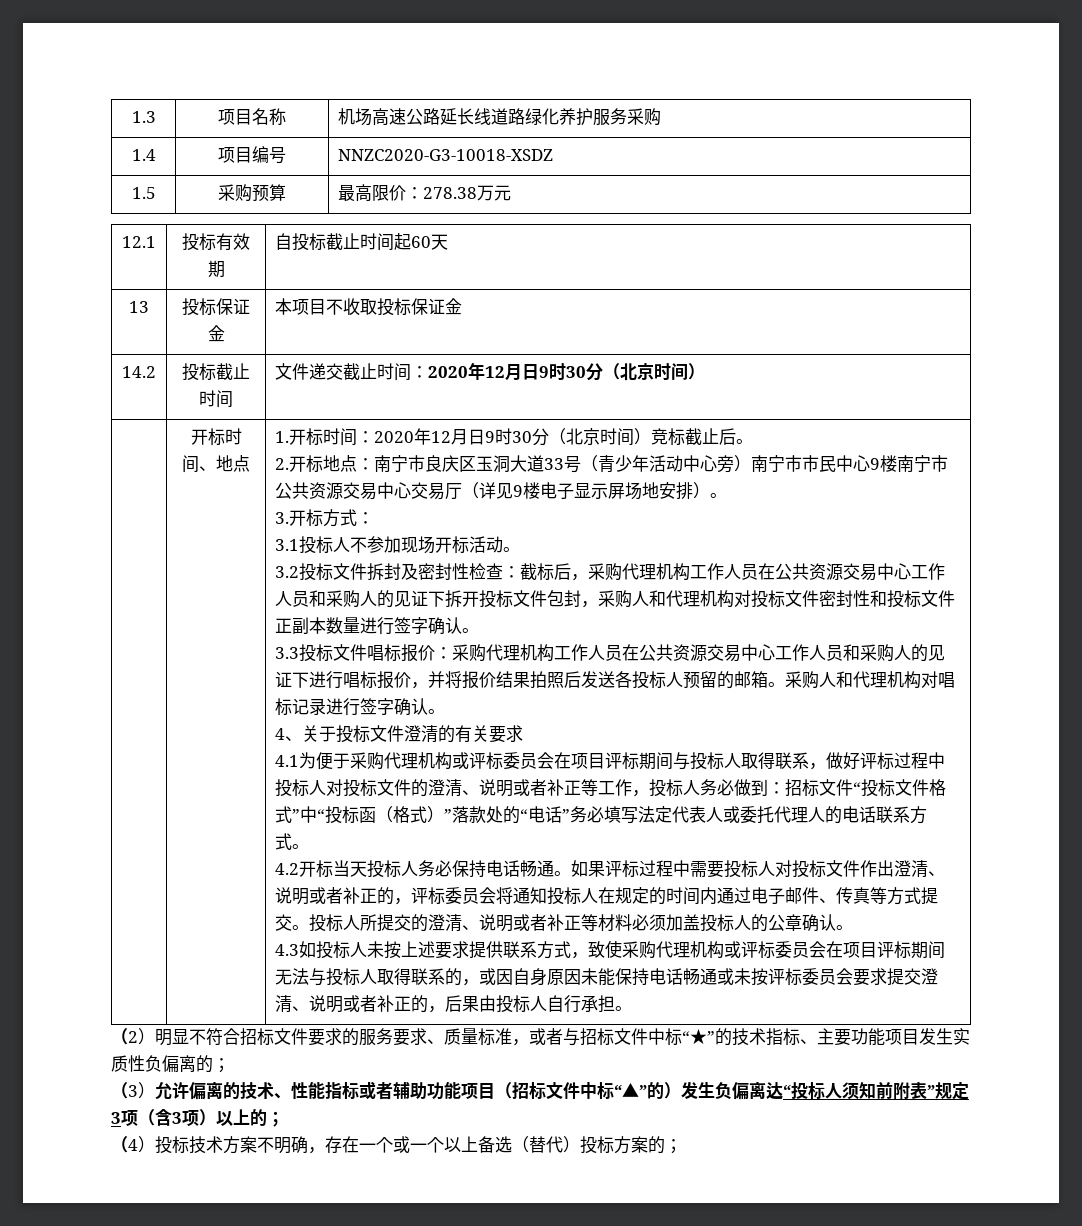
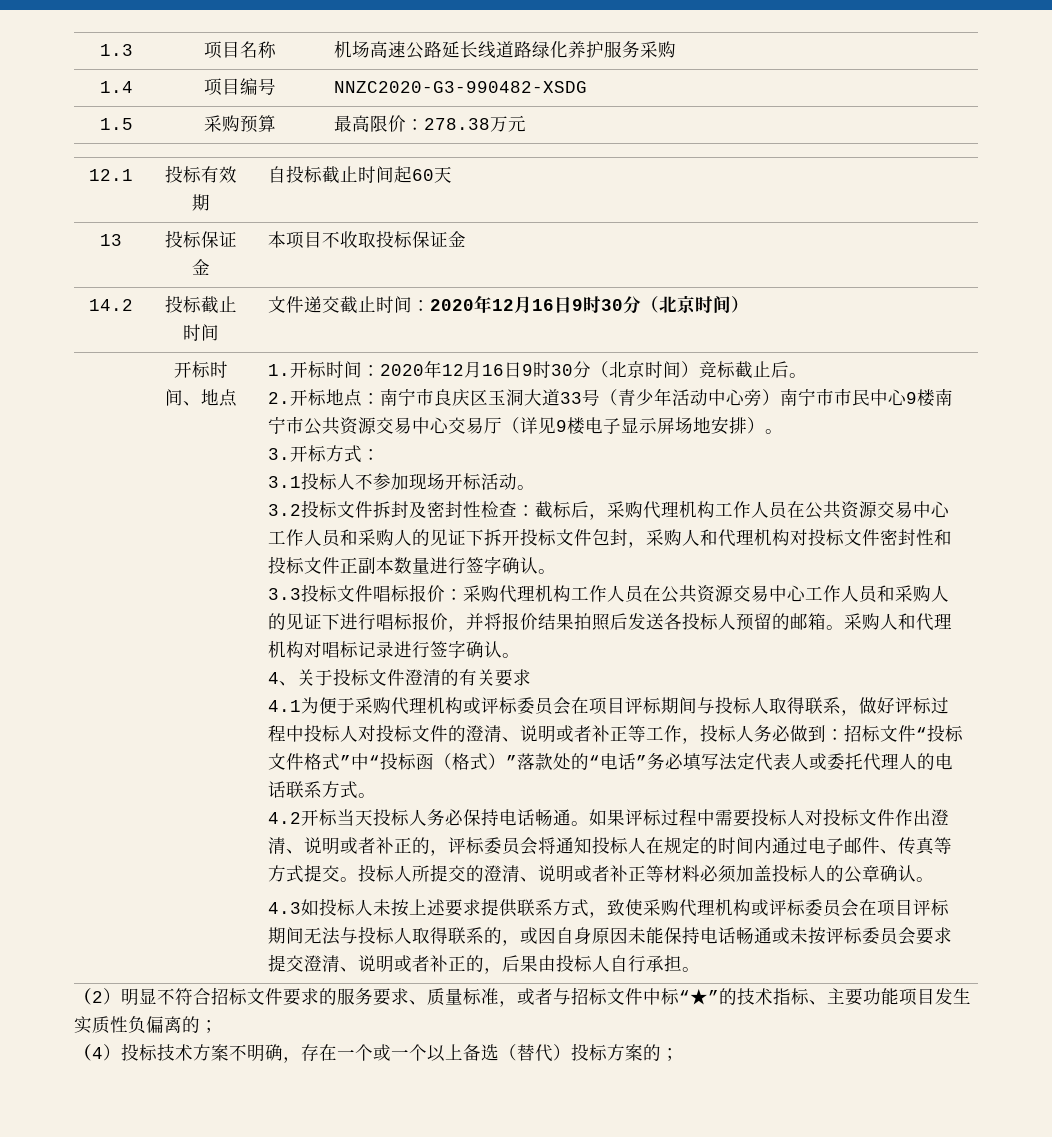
[338,149,554,161] NNZC2020-G3-10018-XSDZ -> [333,81,587,93] NNZC2020-G3-990482-XSDG
(523, 372) none -> [531,299,554,311] 16
(469, 437) none -> [481,364,504,376] 16
[111,1081,969,1100] [111,1109,284,1127] // （3）允许偏离的技术、性能指标或者辅助功能项目（招标文件中标“▲”的）发生负偏离达“投标人须知前附表”规定3项（含3项）以上的； -> (218, 1026) none

